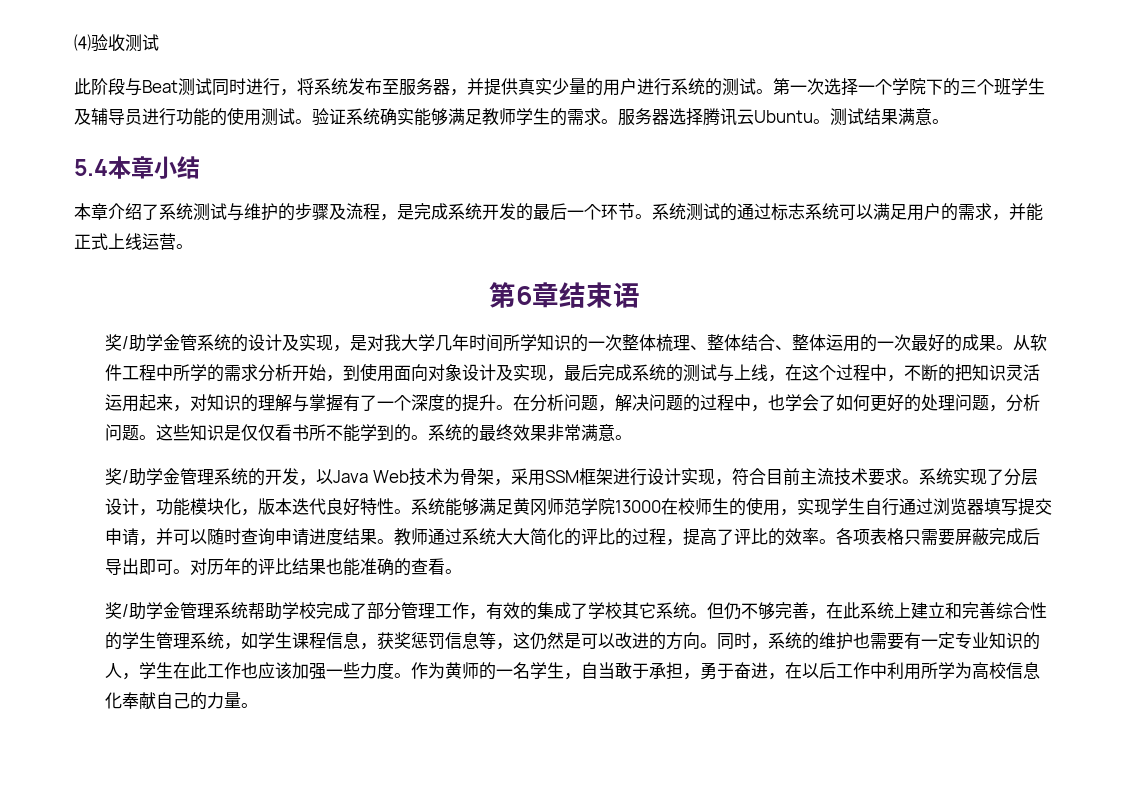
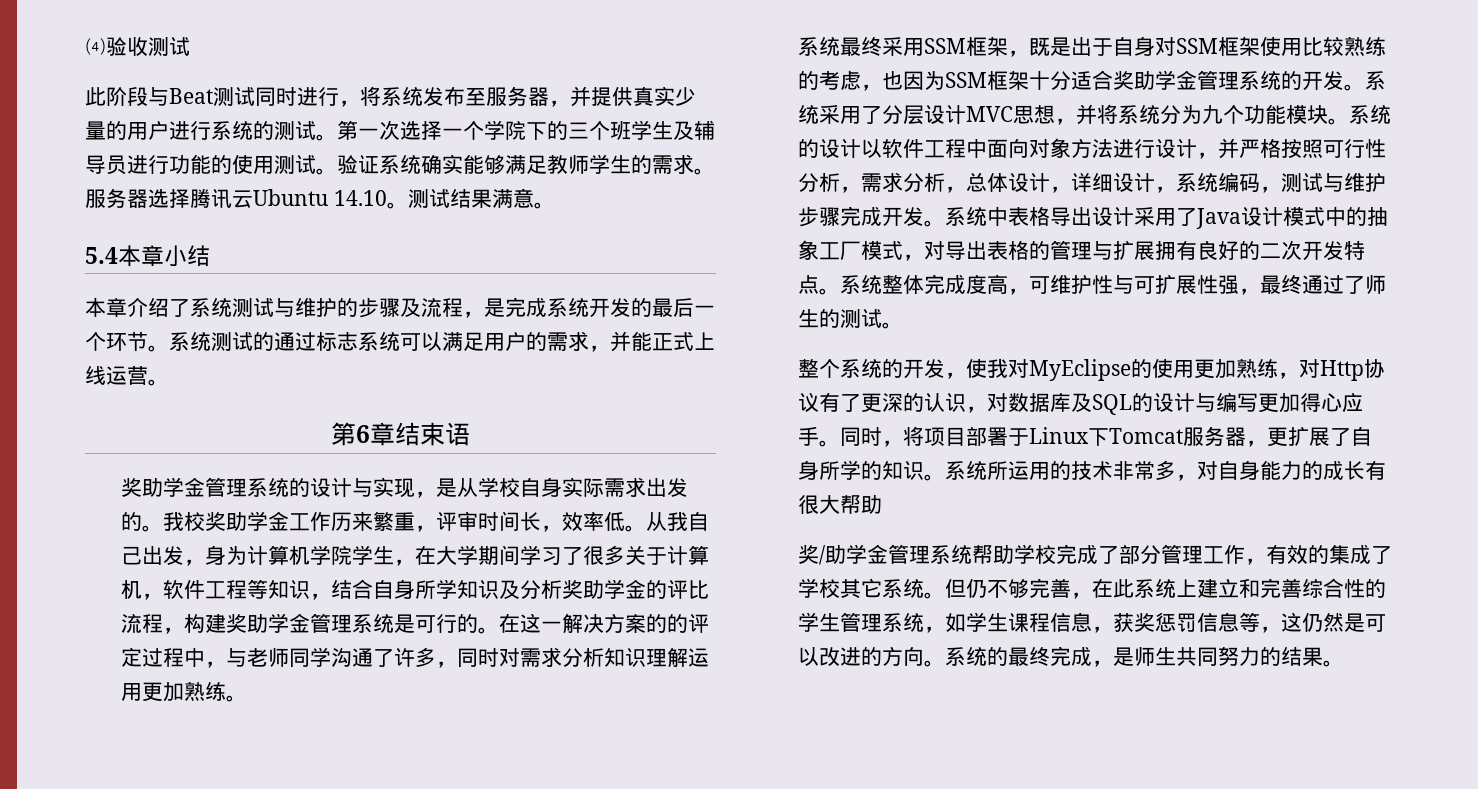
(813, 116) none -> [333,190,387,206] 14.10
[122,334,300,352] /助学金管系统的设计及 -> [142,477,374,498] 助学金管理系统的设计与
[367,334,1048,352] [105,363,1041,382] [105,394,1041,412] [105,424,633,442] [105,468,130,485] 对我大学几年时间所学知识的一次整体梳理、整体结合、整体运用的一次最好的成果。从软件工程中所学的需求分析开始，到使用面向对象设计及实现，最后完成系统的测试与上线，在这个过程中，不断的把知识灵活运用起来，对知识的理解与掌握有了一个深度的提升。在分析问题，解决问题的过程中，也学会了如何更好的处理问题，分析问题。这些知识是仅仅看书所不能学到的。系统的最终效果非常满意。 // 奖/ -> [457,477,689,498] [121,511,710,532] [121,545,710,566] [121,579,710,600] [121,613,710,634] [121,647,710,668] [121,681,248,702] [798,36,1387,57] [798,70,1135,91] 从学校自身实际需求出发的。我校奖助学金工作历来繁重，评审时间长，效率低。从我自己出发，身为计算机学院学生，在大学期间学习了很多关于计算机，软件工程等知识，结合自身所学知识及分析奖助学金的评比流程，构建奖助学金管理系统是可行的。在这一解决方案的的评定过程中，与老师同学沟通了许多，同时对需求分析知识理解运用更加熟练。 // 系统最终采用SSM框架，既是出于自身对SSM框架使用比较熟练的考虑，也因为SSM框架十分适合奖
[299,468,1038,486] [105,497,1053,516] [105,528,1041,546] [105,558,463,576] ，以Java Web技术为骨架，采用SSM框架进行设计实现，符合目前主流技术要求。系统实现了分层设计，功能模块化，版本迭代良好特性。系统能够满足黄冈师范学院13000在校师生的使用，实现学生自行通过浏览器填写提交申请，并可以随时查询申请进度结果。教师通过系统大大简化的评比的过程，提高了评比的效率。各项表格只需要屏蔽完成后导出即可。对历年的评比结果也能准确的查看。 -> [1344,71,1387,91] [798,104,1392,125] [798,138,1387,159] [798,172,1387,193] [798,206,1389,229] [798,240,1366,261] [798,274,1387,295] [798,309,904,329] [798,358,1386,381] [798,392,1364,415] [798,426,1373,447] [798,460,1387,481] [798,495,883,514] 。系统采用了分层设计MVC思想，并将系统分为九个功能模块。系统的设计以软件工程中面向对象方法进行设计，并严格按照可行性分析，需求分析，总体设计，详细设计，系统编码，测试与维护步骤完成开发。系统中表格导出设计采用了Java设计模式中的抽象工厂模式，对导出表格的管理与扩展拥有良好的二次开发特点。系统整体完成度高，可维护性与可扩展性强，最终通过了师生的测试。 // 整个系统的开发，使我对MyEclipse的使用更加熟练，对Http协议有了更深的认识，对数据库及SQL的设计与编写更加得心应手。同时，将项目部署于Linux下Tomcat服务器，更扩展了自身所学的知识。系统所运用的技术非常多，对自身能力的成长有很大帮助
[717,632,1041,650] [105,662,1041,680] [105,692,242,710] 同时，系统的维护也需要有一定专业知识的人，学生在此工作也应该加强一些力度。作为黄师的一名学生，自当敢于承担，勇于奋进，在以后工作中利用所学为高校信息化奉献自己的力量 -> [945,646,1324,667] 系统的最终完成，是师生共同努力的结果

